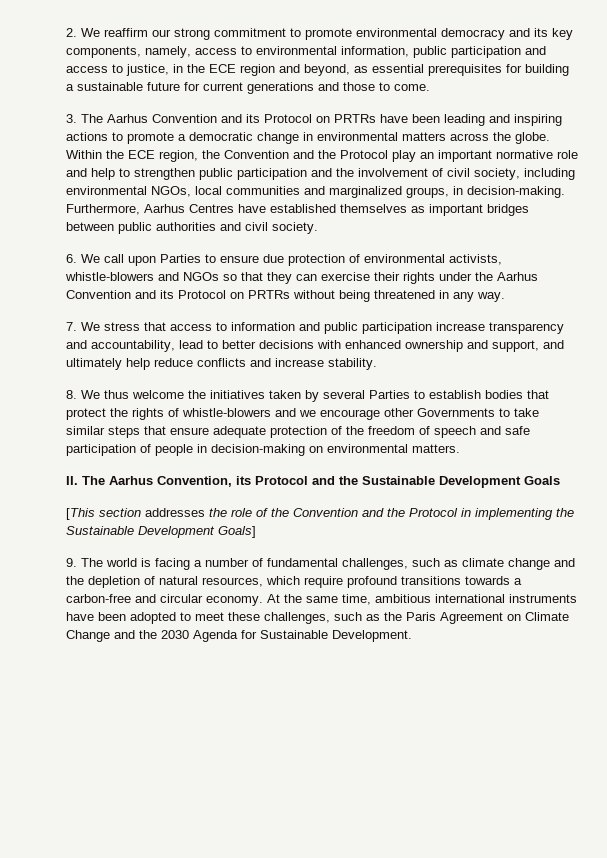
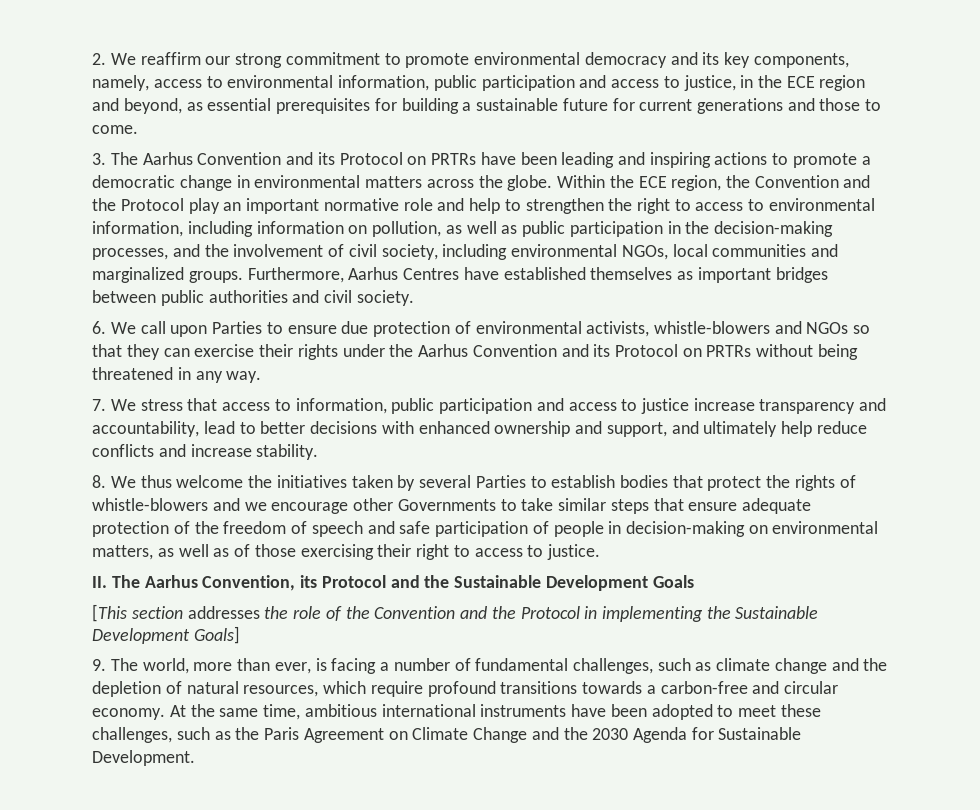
[199,168,308,180] public participation -> [608,198,875,214] [92,221,833,237] [92,248,169,260] the right to access to environmental information, including information on pollution, as well as public participation in the decision-making processes,
[406,186,566,198] groups, in decision-making. -> [189,271,244,283] groups.
[231,322,433,334] information and public participation -> [295,398,689,414] information, public participation and access to justice
[412,444,461,453] matters. -> [92,544,600,560] matters, as well as of those exercising their right to access to justice.
[106,558,138,567] world -> [142,658,311,674] world, more than ever,

